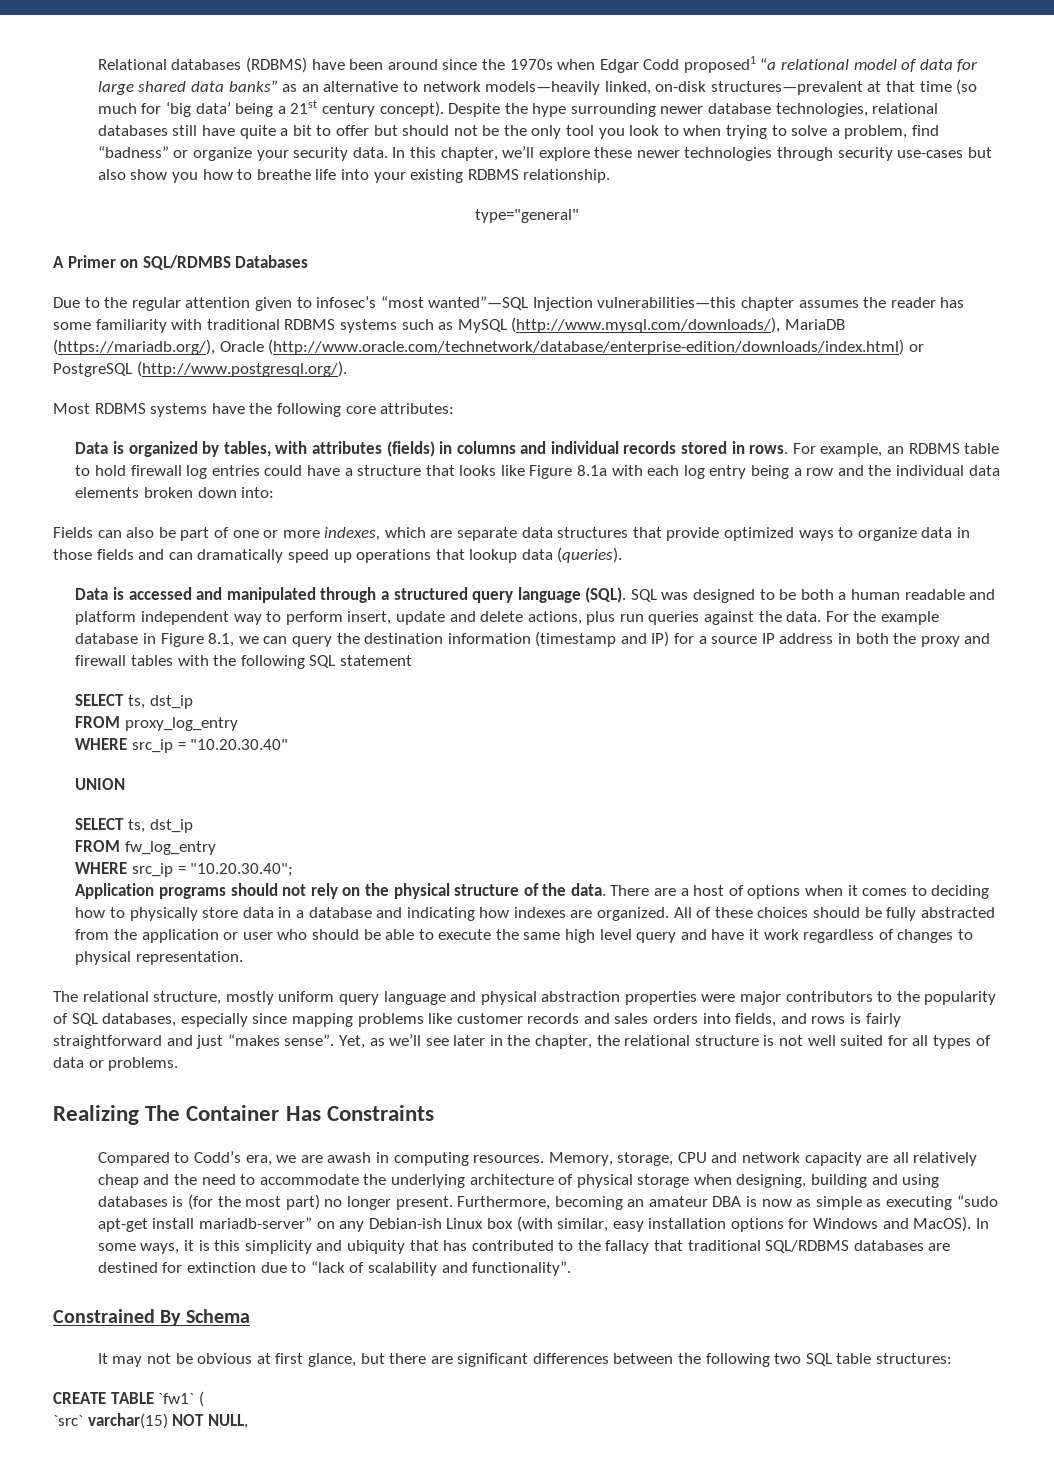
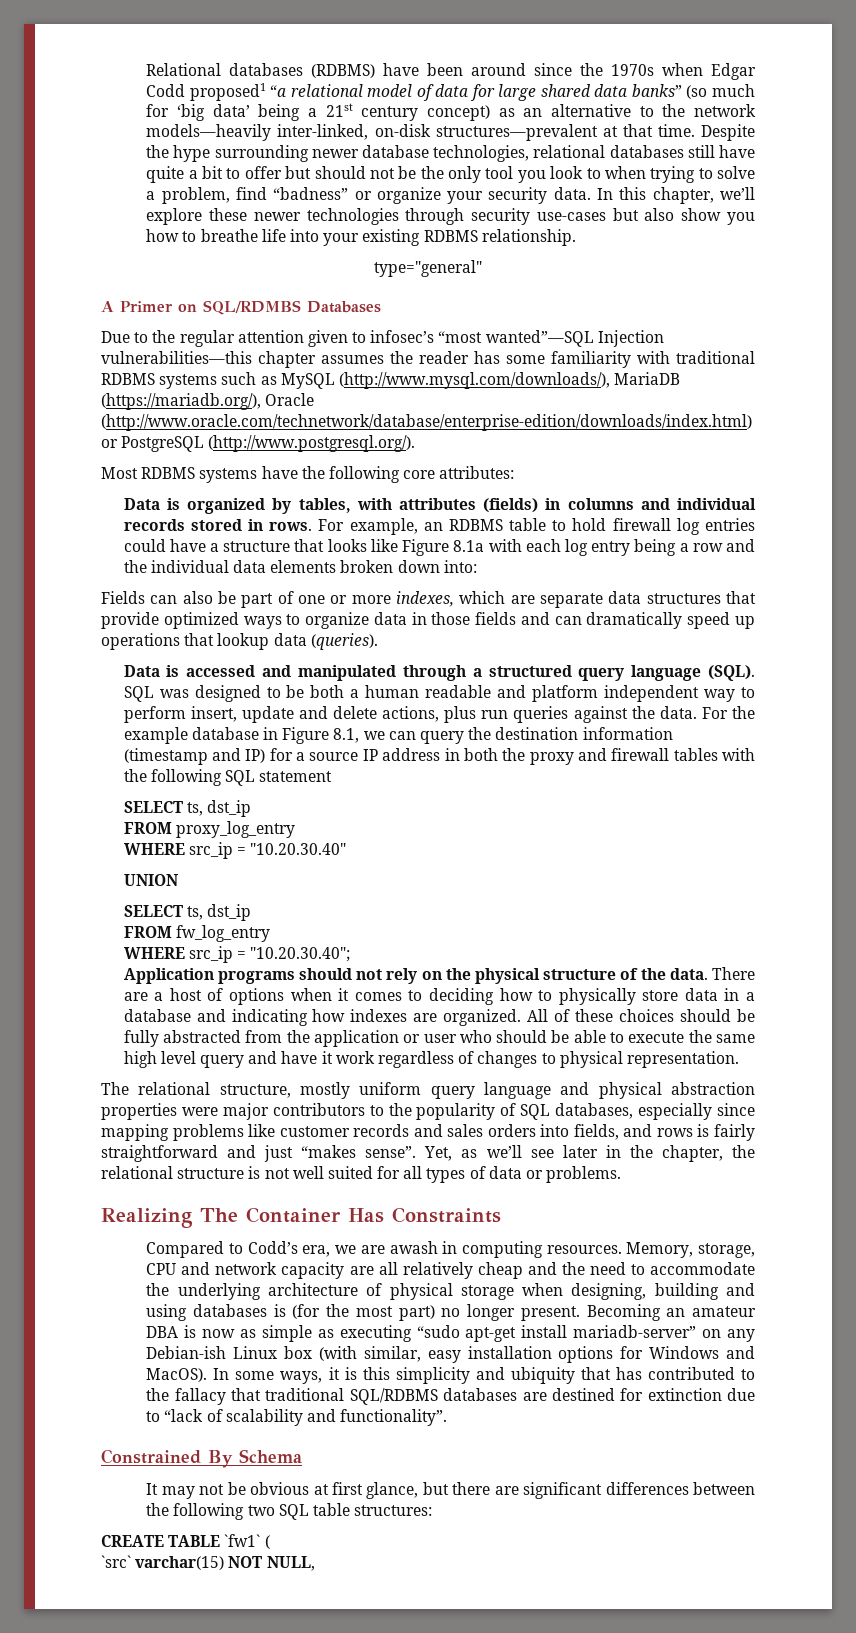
[282,81,952,95] as an alternative to network models—heavily linked, on-disk structures—prevalent at that time -> (682, 90) none
[379,101,444,117] concept). -> [426,104,756,121] [146,124,695,141] concept) as an alternative to the network models—heavily inter-linked, on-disk structures—prevalent at that time.
[457,1196,623,1210] Furthermore, becoming -> [586,1304,661,1321] Becoming

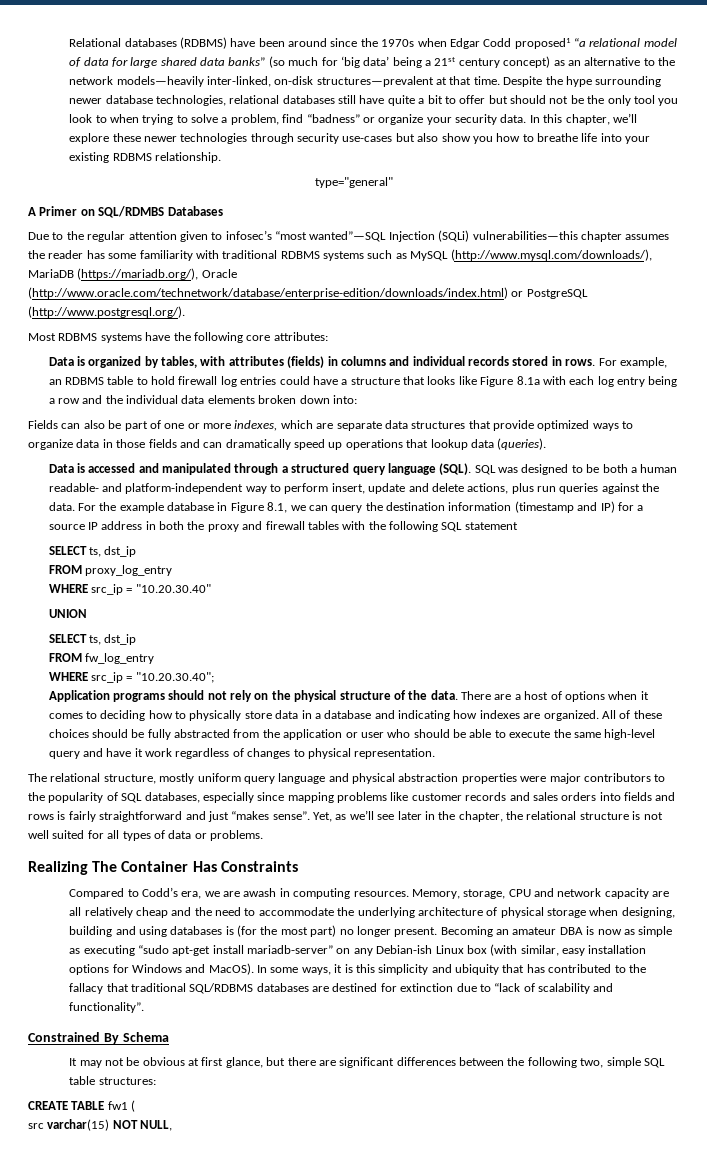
(664, 338) none -> [438,230,470,242] (SQLi)
[425,685,700,702] readable and platform independent -> [48,483,244,494] readable- and platform-independent
[123,1051,196,1068] high level -> [604,729,656,740] high-level
[573,1124,619,1140] fields, -> [624,792,652,801] fields
[247,1505,275,1516] two -> [580,1057,641,1068] two, simple
[224,1534,261,1547] `fw1` -> [107,1101,128,1110] fw1
[101,1555,131,1568] `src` -> [28,1123,44,1129] src

